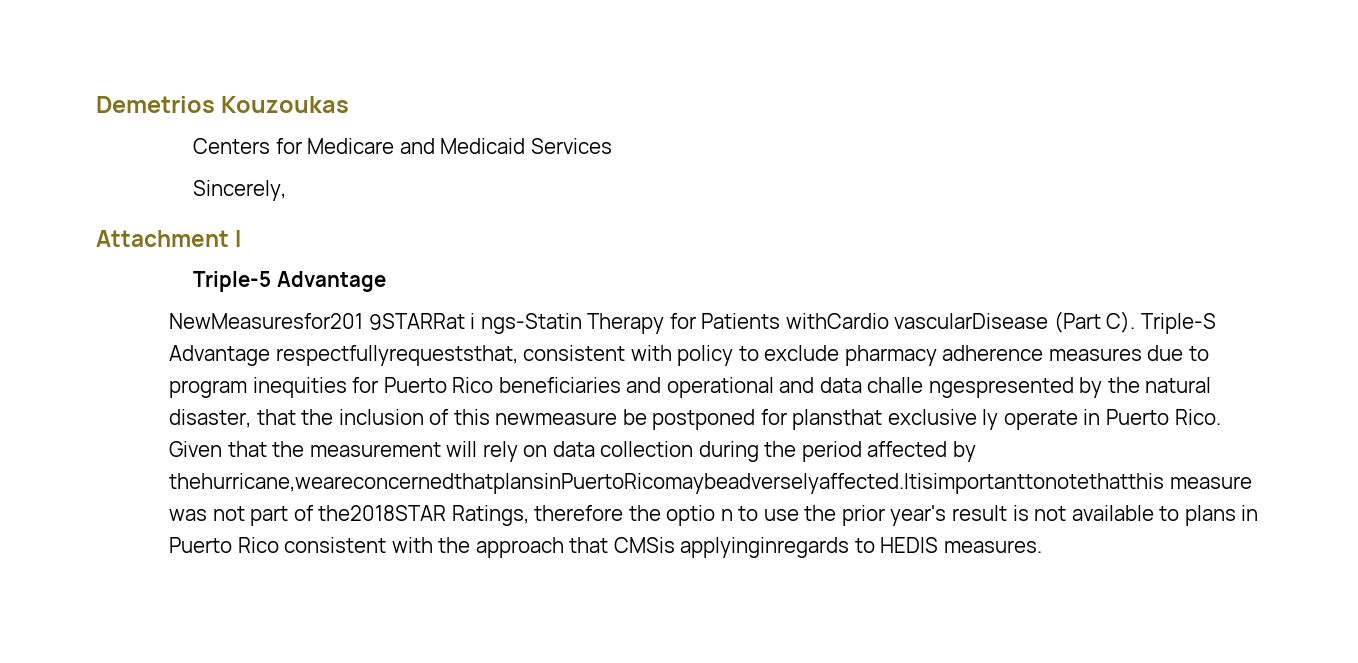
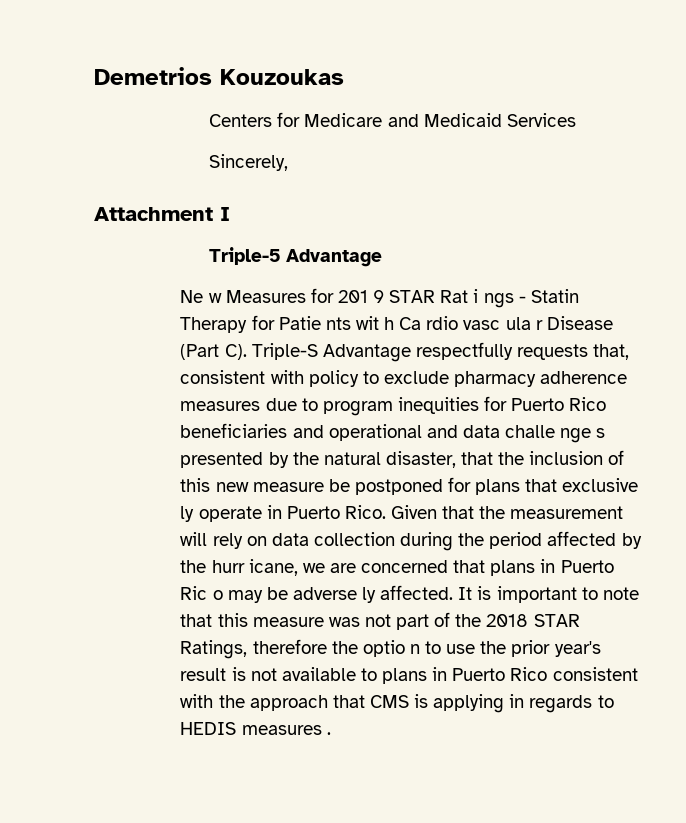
[168,313,1049,334] NewMeasuresfor201 9STARRat i ngs-Statin Therapy for Patients withCardio vascularDisease -> [180,288,579,308] [180,315,613,333] Ne w Measures for 201 9 STAR Rat i ngs - Statin Therapy for Patie nts wit h Ca rdio vasc ula r Disease
[275,345,518,366] respectfullyrequeststhat, -> [415,342,630,360] respectfully requests that,
[928,377,1074,398] ngespresented -> [560,428,606,443] [180,452,264,468] nge s presented
[495,412,618,425] newmeasure -> [215,482,324,492] new measure
[792,409,883,430] plansthat -> [475,479,558,495] plans that
[168,473,1164,494] thehurricane,weareconcernedthatplansinPuertoRicomaybeadverselyaffected.Itisimportanttonotethatthis -> [180,559,614,576] [180,585,639,603] [180,613,248,627] the hurr icane, we are concerned that plans in Puerto Ric o may be adverse ly affected. It is important to note that this
[318,505,447,521] the2018STAR -> [455,614,580,627] the 2018 STAR
[613,537,1042,558] CMSis applyinginregards to HEDIS measures. -> [369,694,614,713] [180,722,331,735] CMS is applying in regards to HEDIS measures .

